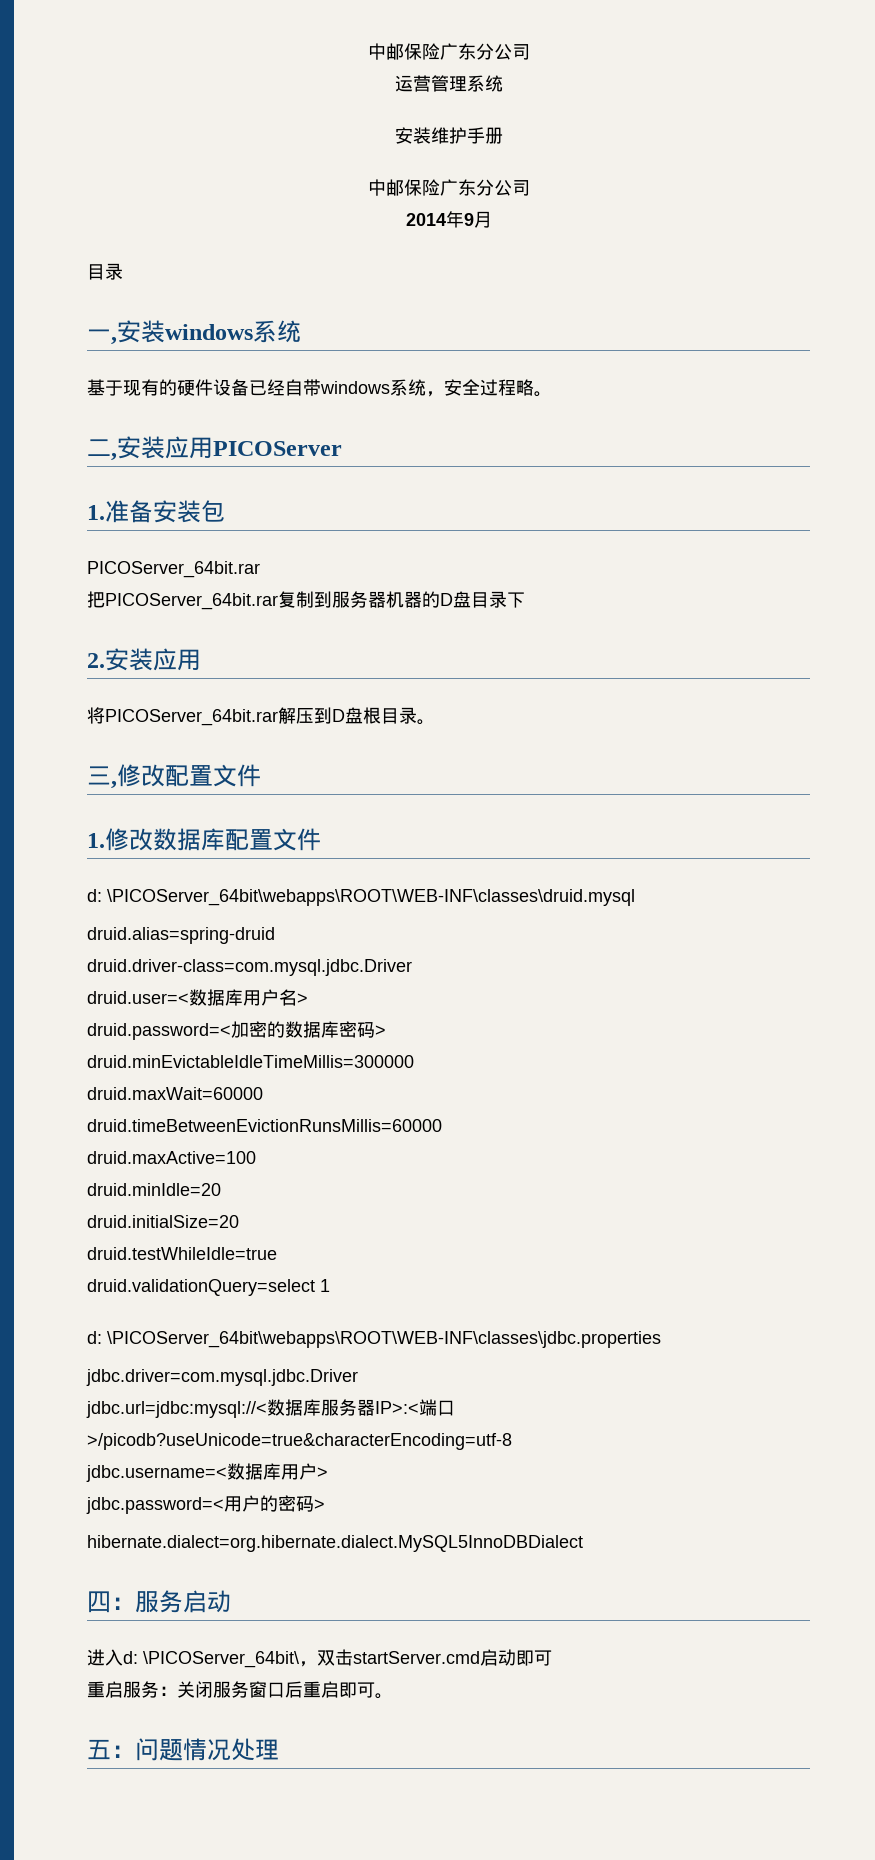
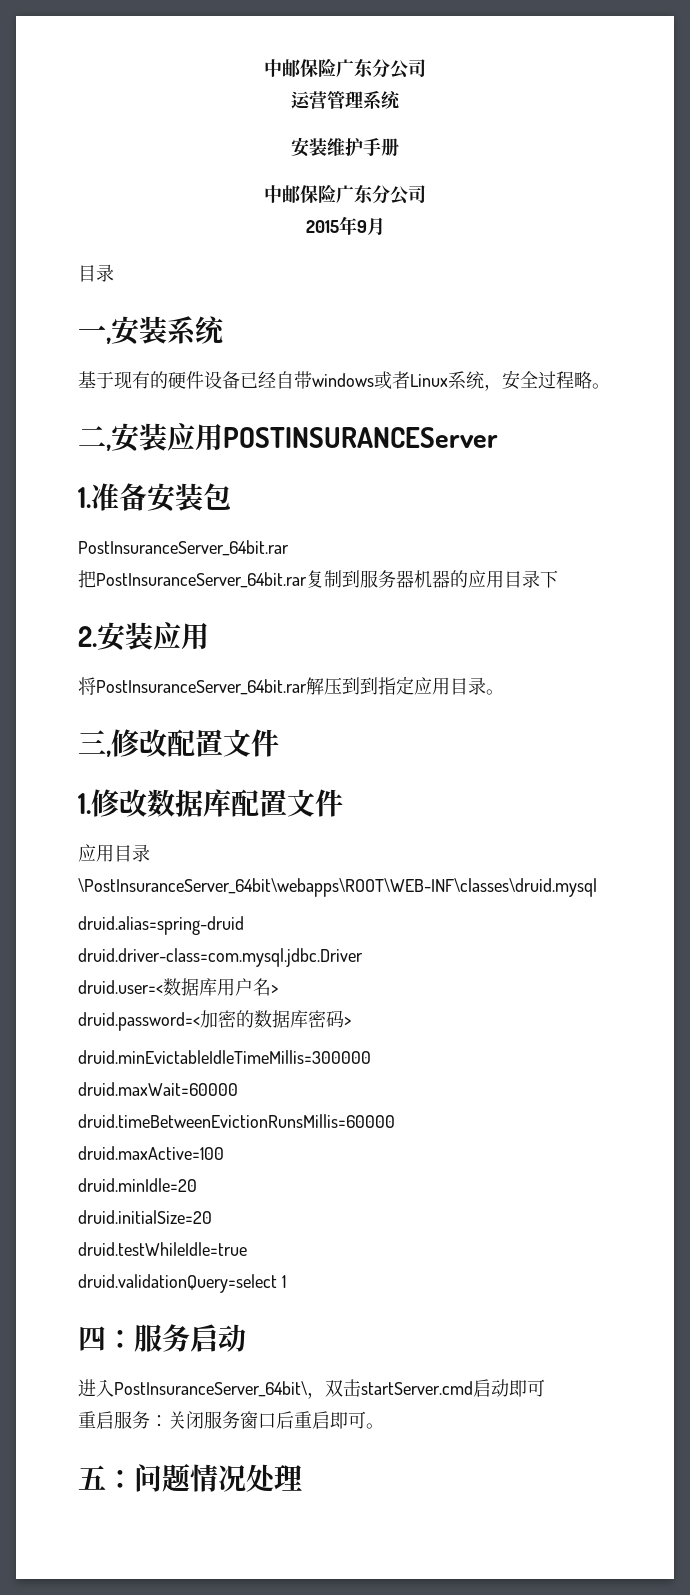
[405,213,446,226] 2014 -> [305,220,339,233] 2015
[165,324,253,340] windows -> (167, 330) none
(390, 387) none -> [374,371,448,389] 或者Linux
[213,441,342,456] PICOServer -> [223,427,498,448] POSTINSURANCEServer
[87,561,260,578] PICOServer_64bit.rar -> [78,540,289,556] PostInsuranceServer_64bit.rar
[105,593,278,610] PICOServer_64bit.rar -> [96,572,307,588] PostInsuranceServer_64bit.rar
[440,591,471,608] D盘 -> [468,570,504,588] 应用
[105,707,381,726] PICOServer_64bit.rar解压到D盘根 -> [96,676,450,695] PostInsuranceServer_64bit.rar解压到到指定应用
[87,889,635,906] d: \PICOServer_64bit\webapps\ROOT\WEB-INF\classes\druid.mysql -> [78,844,150,862] [78,878,597,897] 应用目录\PostInsuranceServer_64bit\webapps\ROOT\WEB-INF\classes\druid.mysql
[87,1331,661,1348] [86,1369,358,1386] [86,1399,455,1418] [87,1433,512,1450] [86,1463,328,1482] [86,1495,325,1514] [87,1535,583,1552] // d: \PICOServer_64bit\webapps\ROOT\WEB-INF\classes\jdbc.properties // jdbc.driver=com.mysql.jdbc.Driver // jdbc.url=jdbc:mysql://<数据库服务器IP>:<端口>/picodb?useUnicode=true&characterEncoding=utf-8 // jdbc.username=<数据库用户> // jdbc.password=<用户的密码> // hibernate.dialect=org.hibernate.dialect.MySQL5InnoDBDialect -> (286, 1281) none
[123,1651,299,1668] d: \PICOServer_64bit\ -> [114,1381,307,1397] PostInsuranceServer_64bit\

